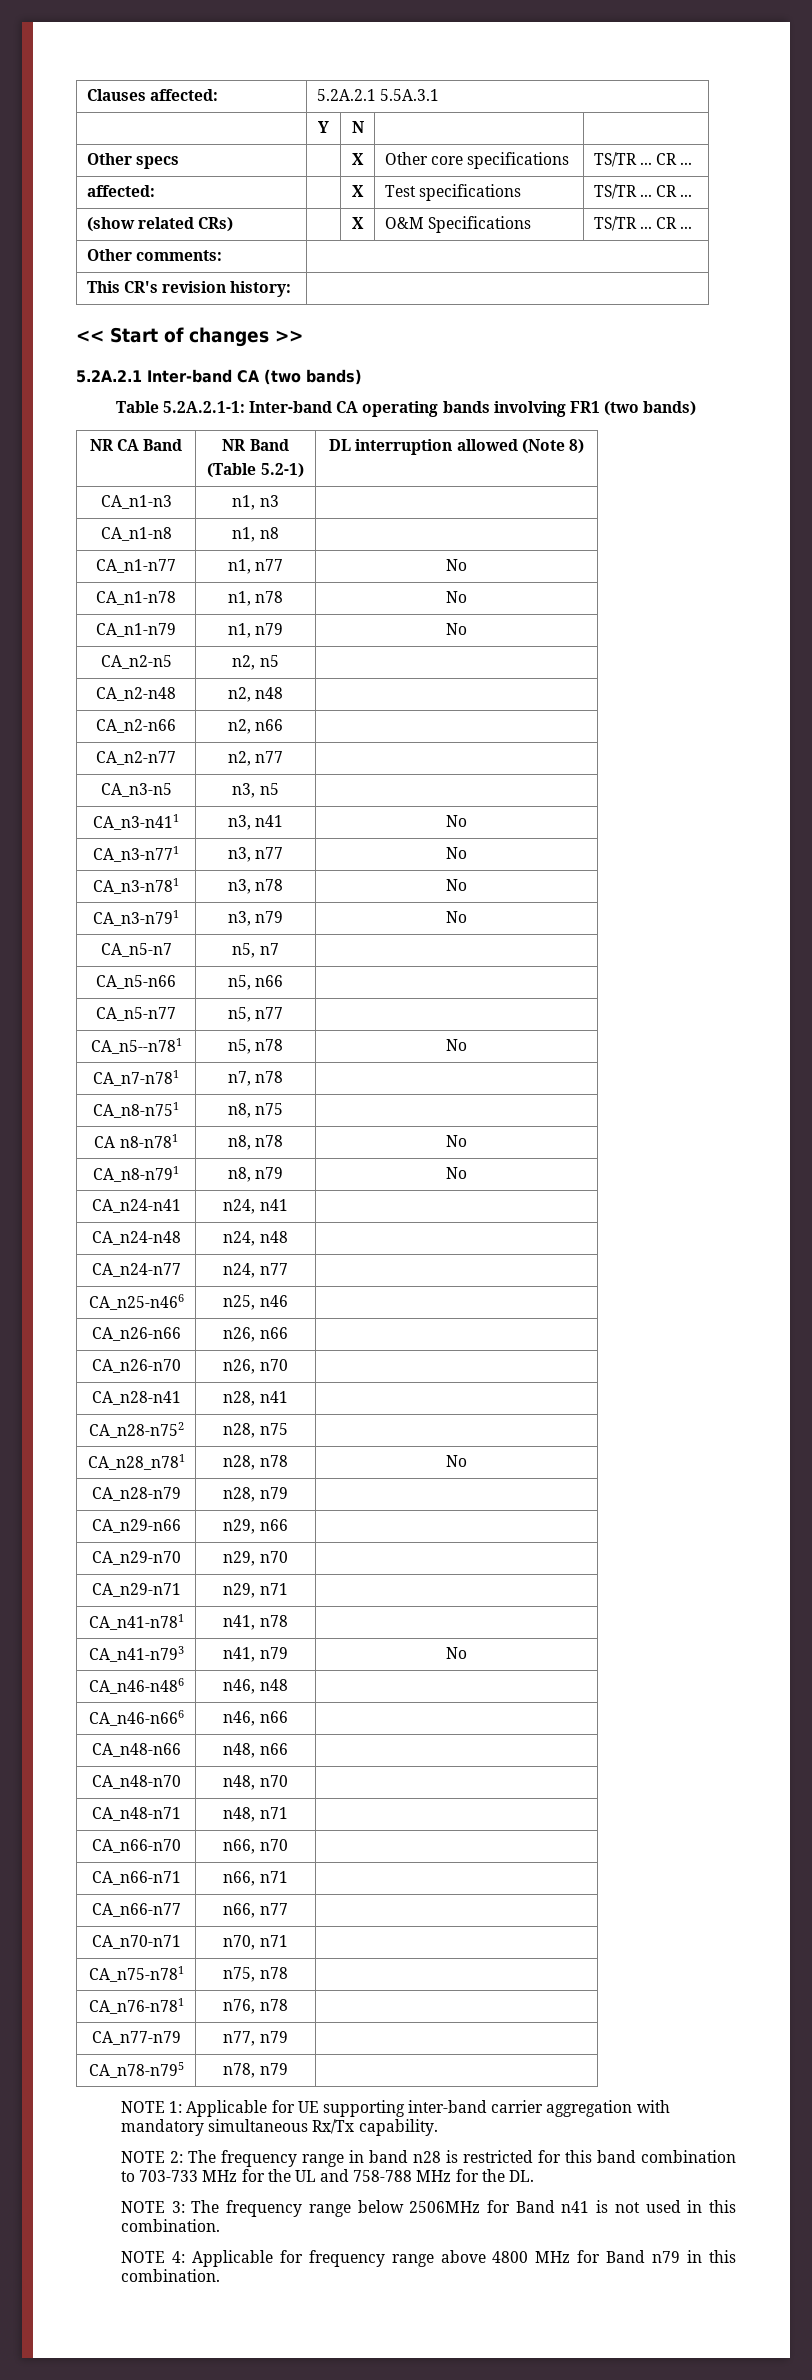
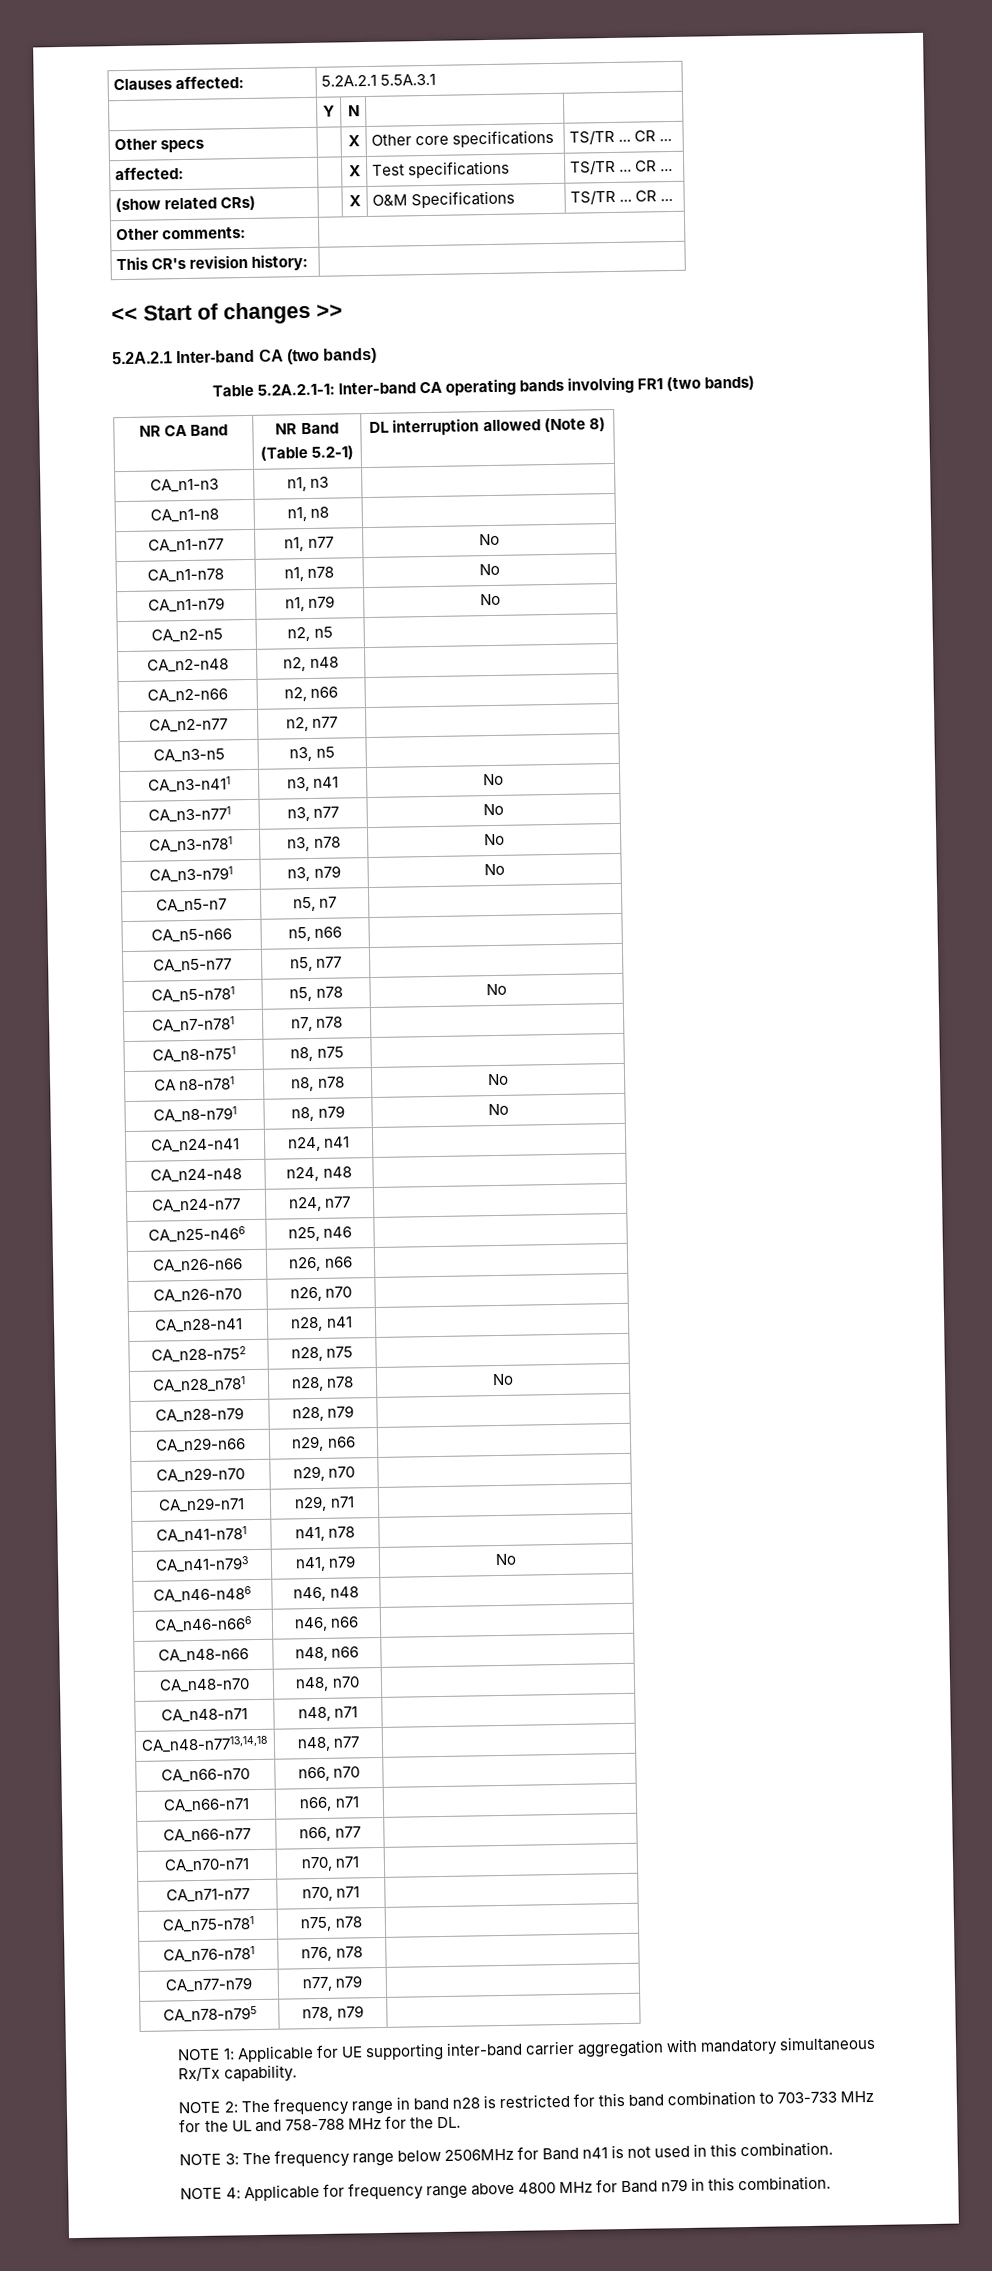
[90,1038,182,1054] CA_n5--n781 -> [150,986,235,1003] CA_n5-n781
(288, 1813) none -> [141,1735,269,1753] [296,1736,361,1752] // CA_n48-n7713,14,18 | n48, n77 |
(288, 1941) none -> [165,1888,250,1903] [301,1886,361,1902] // CA_n71-n77 | n70, n71 |

